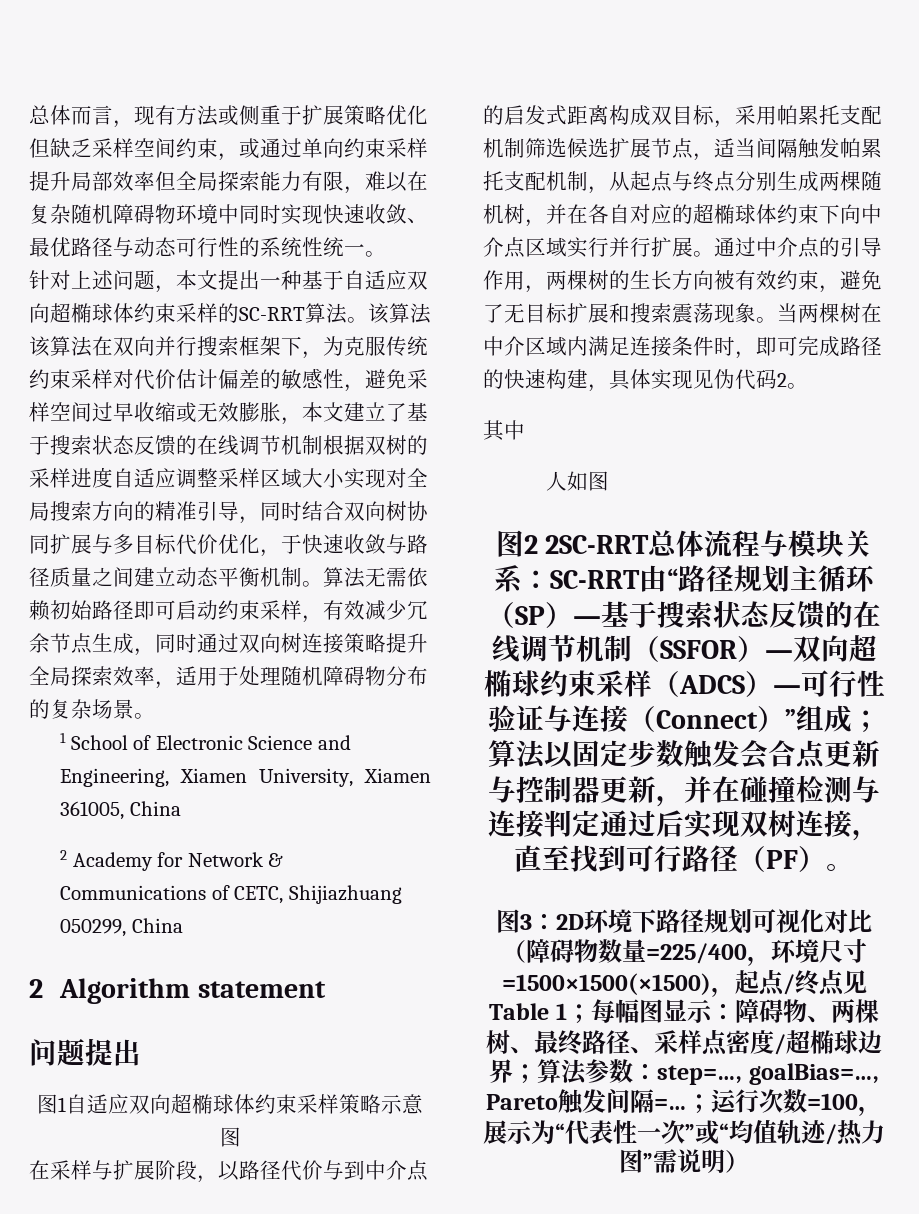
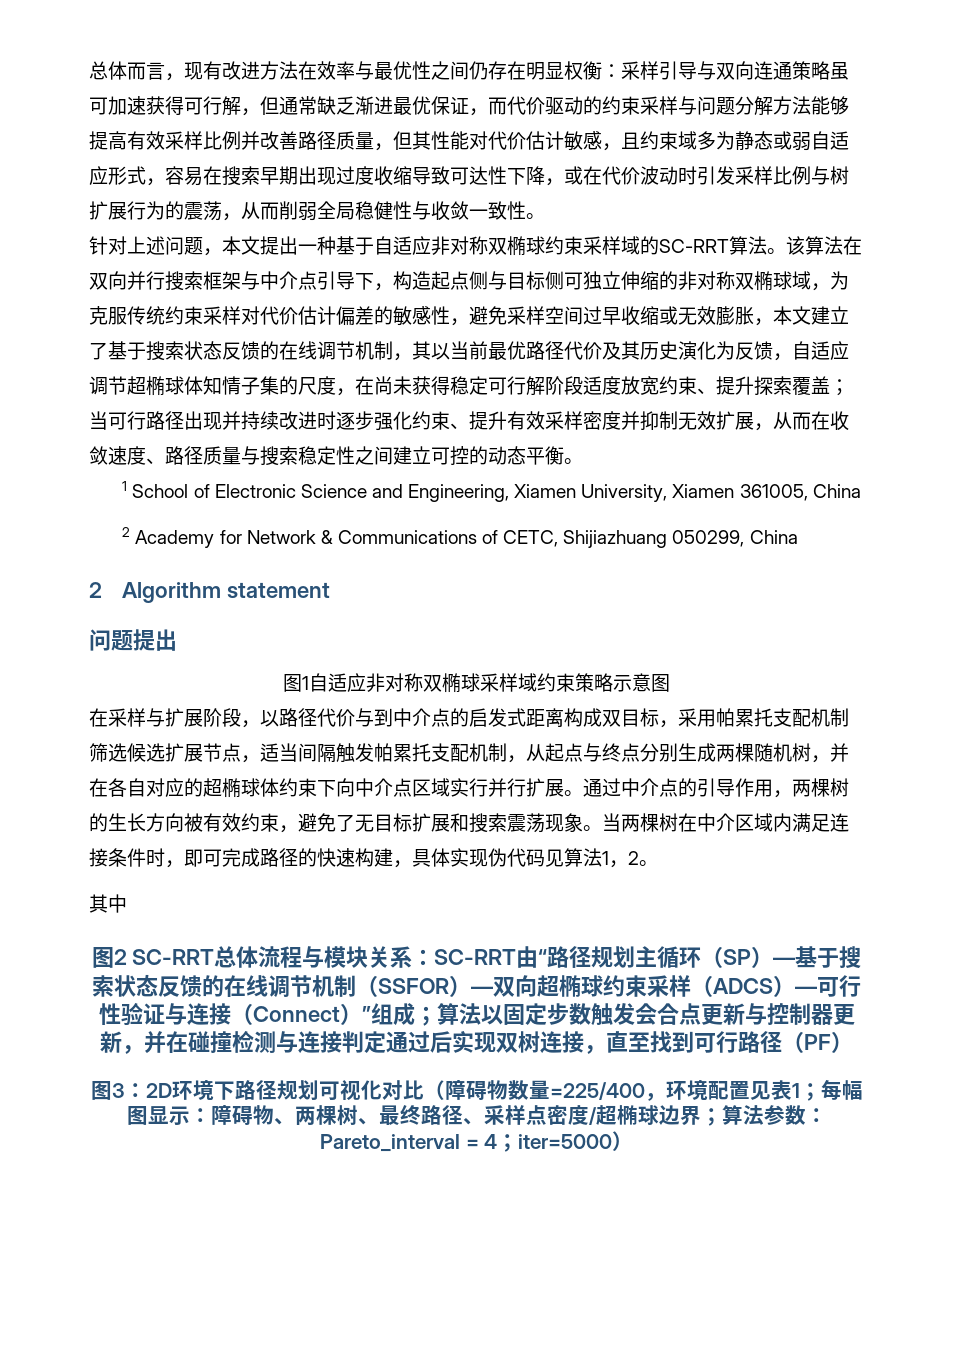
[176,105,428,126] [29,138,428,161] [29,171,428,194] [29,204,428,225] [29,237,365,257] 方法或侧重于扩展策略优化但缺乏采样空间约束，或通过单向约束采样提升局部效率但全局探索能力有限，难以在复杂随机障碍物环境中同时实现快速收敛、最优路径与动态可行性的系统性统一 -> [222,61,849,80] [89,96,849,116] [89,131,849,151] [89,166,849,186] [89,201,526,221] 改进方法在效率与最优性之间仍存在明显权衡：采样引导与双向连通策略虽可加速获得可行解，但通常缺乏渐进最优保证，而代价驱动的约束采样与问题分解方法能够提高有效采样比例并改善路径质量，但其性能对代价估计敏感，且约束域多为静态或弱自适应形式，容易在搜索早期出现过度收缩导致可达性下降，或在代价波动时引发采样比例与树扩展行为的震荡，从而削弱全局稳健性与收敛一致性
[407,271,428,290] [29,303,218,323] 双向超椭球体约束采样 -> [431,236,640,256] 非对称双椭球约束采样域
[29,336,92,357] 该算法 -> (843, 245) none
[281,336,302,356] 下 -> [241,271,811,291] 与中介点引导下，构造起点侧与目标侧可独立伸缩的非对称双椭球域
[323,435,428,455] [29,467,428,489] [29,501,429,524] [29,534,428,557] [29,567,92,587] 根据双树的采样进度自适应调整采样区域大小实现对全局搜索方向的精准引导，同时结合双向树协同扩展与多目标代价优化，于快速收敛与路径质量 -> [393,341,849,361] [89,376,849,396] [89,411,849,431] [89,446,355,466] ，其以当前最优路径代价及其历史演化为反馈，自适应调节超椭球体知情子集的尺度，在尚未获得稳定可行解阶段适度放宽约束、提升探索覆盖；当可行路径出现并持续改进时逐步强化约束、提升有效采样密度并抑制无效扩展，从而在收敛速度、路径质量与搜索稳定性
(176, 576) none -> [431,446,488,466] 可控的
[260,567,428,588] [29,600,428,623] [29,633,428,656] [29,666,428,689] [29,699,134,719] 机制。算法无需依赖初始路径即可启动约束采样，有效减少冗余节点生成，同时通过双向树连接策略提升全局探索效率，适用于处理随机障碍物分布的复杂场景 -> (564, 455) none
[129,1094,339,1114] 双向超椭球体约束采样 -> [366,673,575,693] 非对称双椭球采样域约束
[693,369,777,390] 见伪代码 -> [488,848,628,868] 伪代码见算法1，
[545,471,609,491] // 人如图 -> (127, 903) none
[545,535,650,554] 2SC-RRT -> [132,949,215,965] SC-RRT
[826,864,854,871] 。 -> (853, 1042) none
[818,939,867,963] [501,969,867,997] [489,1003,550,1020] 尺寸=1500×1500(×1500)，起点/终点见Table -> [707,1080,792,1100] 配置见表
[657,1063,879,1085] [486,1089,882,1116] [483,1119,885,1146] [619,1149,725,1173] step=…, goalBias=…, Pareto触发间隔=…；运行次数=100，展示为“代表性一次”或“均值轨迹/热力图”需说明 -> [319,1134,613,1152] Pareto_interval = 4；iter=5000

